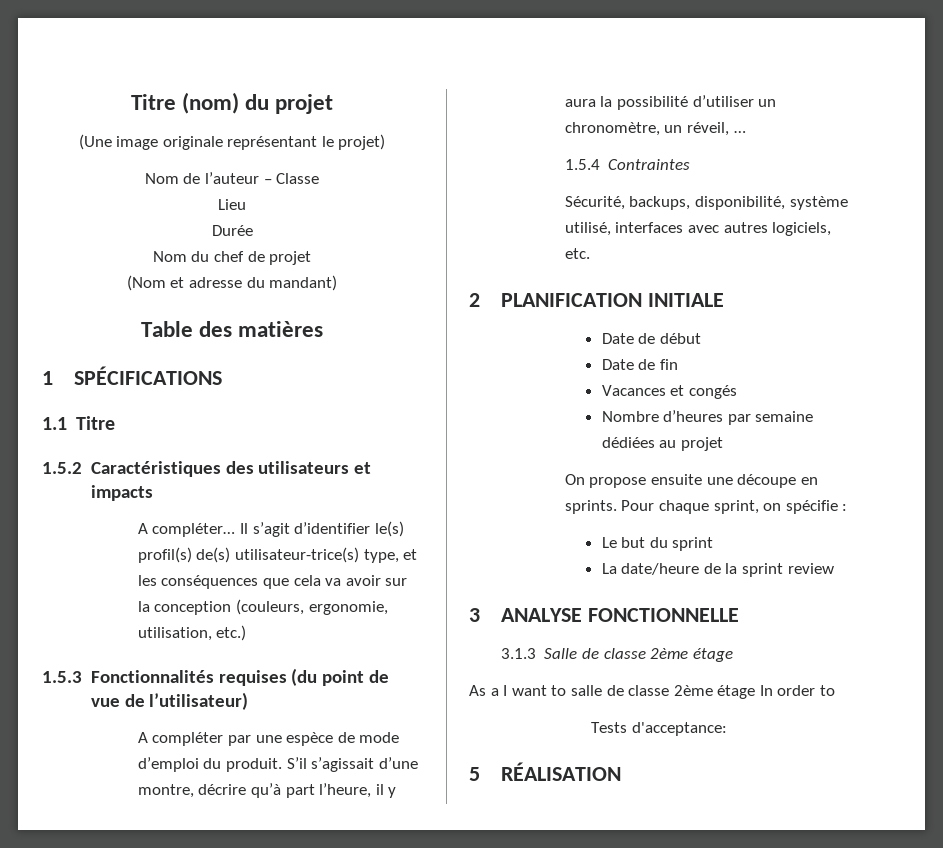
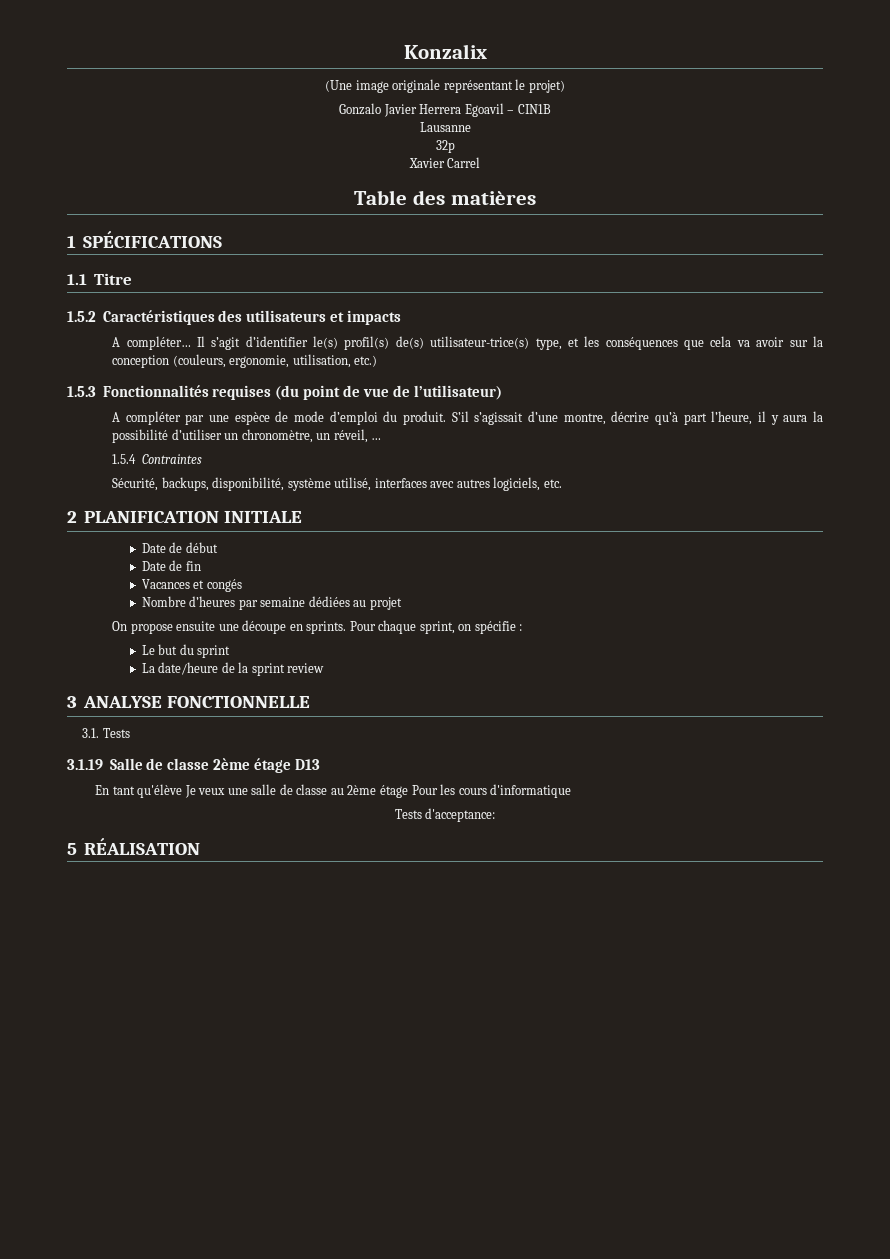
[130,92,334,114] Titre (nom) du projet -> [403,44,487,59] Konzalix
[144,172,320,184] [218,199,246,210] [211,225,253,236] [152,251,312,265] [126,275,338,291] Nom de l’auteur – Classe // Lieu // Durée // Nom du chef de projet // (Nom et adresse du mandant) -> [339,103,551,117] [419,122,471,132] [435,140,455,153] [408,157,481,168] Gonzalo Javier Herrera Egoavil – CIN1B // Lausanne // 32p // Xavier Carrel
[500,648,536,659] 3.1.3 -> [82,728,130,738] [67,759,103,770] 3.1. Tests // 3.1.19
[469,685,567,696] // As a I want to -> [295,759,321,770] [95,784,248,798] D13 // En tant qu'élève Je veux une
[673,685,836,699] 2ème étage In order to -> [330,784,572,798] au 2ème étage Pour les cours d'informatique

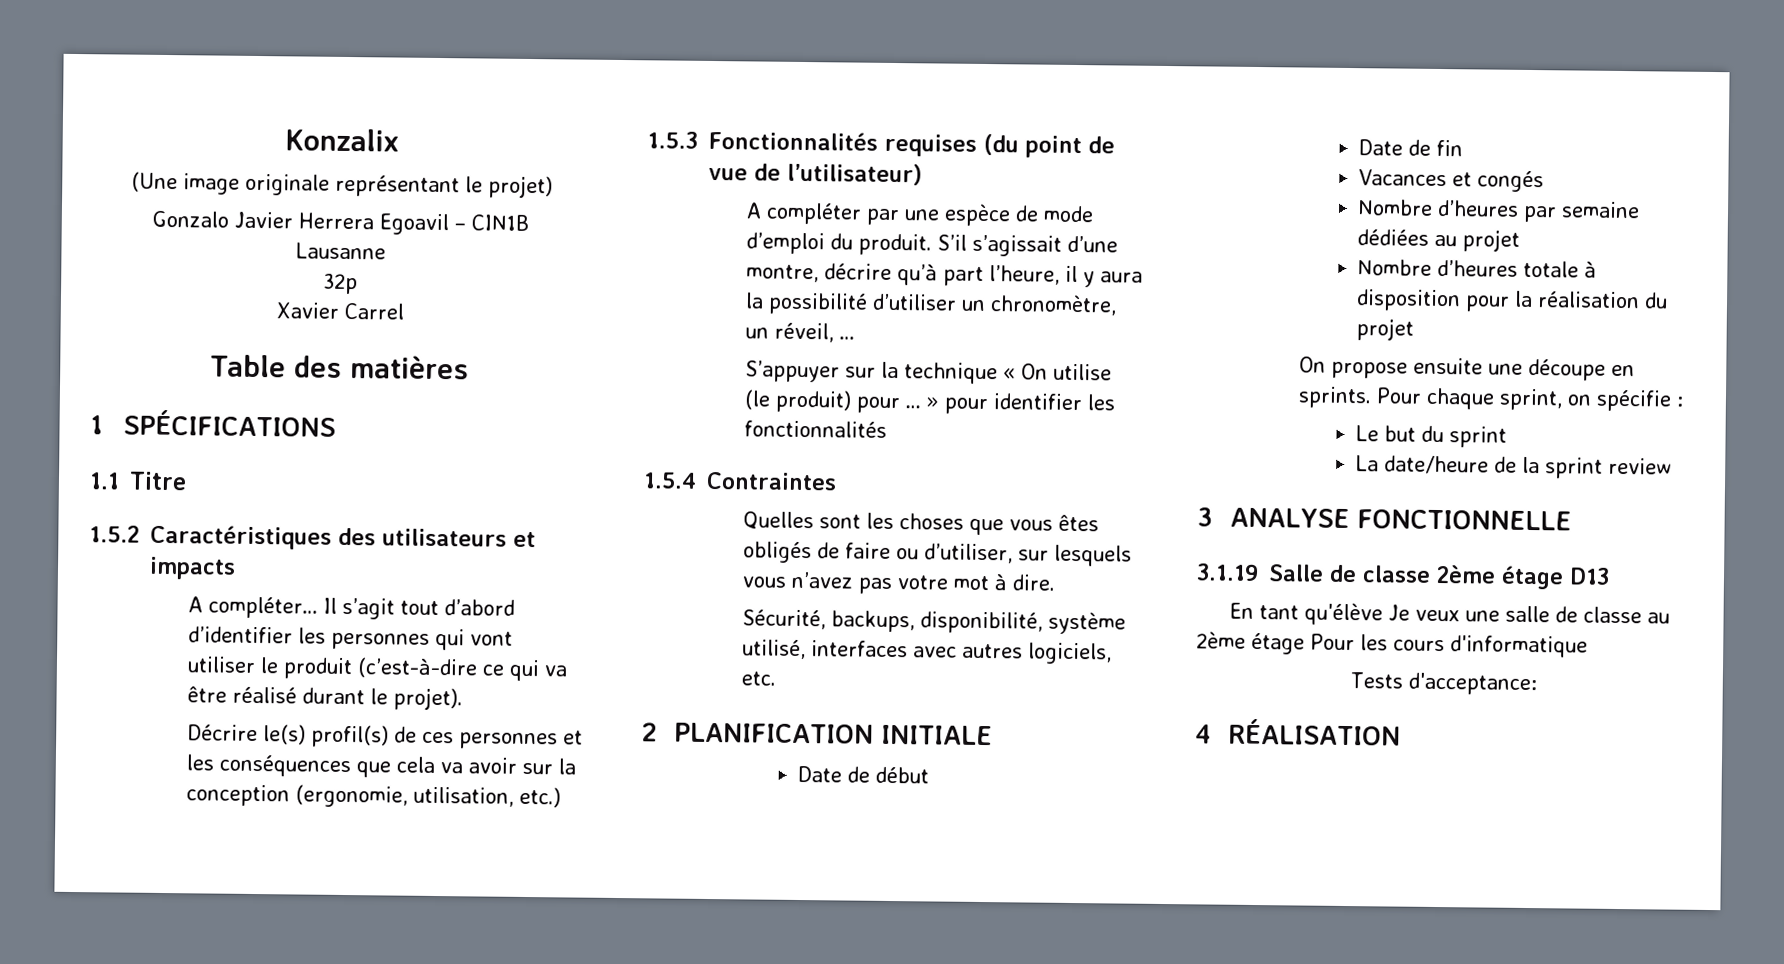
[245,336,562,350] d’identifier le(s) profil(s) de(s) utilisateur-trice(s) type, -> [399,599,515,616] [187,626,513,651] [186,656,567,682] [186,686,463,711] [186,724,558,750] tout d’abord d’identifier les personnes qui vont utiliser le produit (c’est-à-dire ce qui va être réalisé durant le projet). // Décrire le(s) profil(s) de ces personnes
[172,354,290,368] (couleurs, ergonomie, -> [294,784,408,808] (ergonomie,
[112,454,202,464] 1.5.4 Contraintes -> [744,360,1112,385] [743,389,1115,415] [743,420,887,438] [643,471,837,491] [742,511,1099,536] [742,541,1132,567] [741,571,1055,595] S’appuyer sur la technique « On utilise (le produit) pour … » pour identifier les fonctionnalités // 1.5.4 Contraintes // Quelles sont les choses que vous êtes obligés de faire ou d’utiliser, sur lesquels vous n’avez pas votre mot à dire.
(402, 603) none -> [1357,259,1598,278] [1356,289,1669,312] [1356,318,1415,341] // Nombre d’heures totale à disposition pour la réalisation du projet
[82,728,130,738] // 3.1. Tests -> (1573, 520) none
[67,843,77,855] 5 -> [1195,724,1211,744] 4

